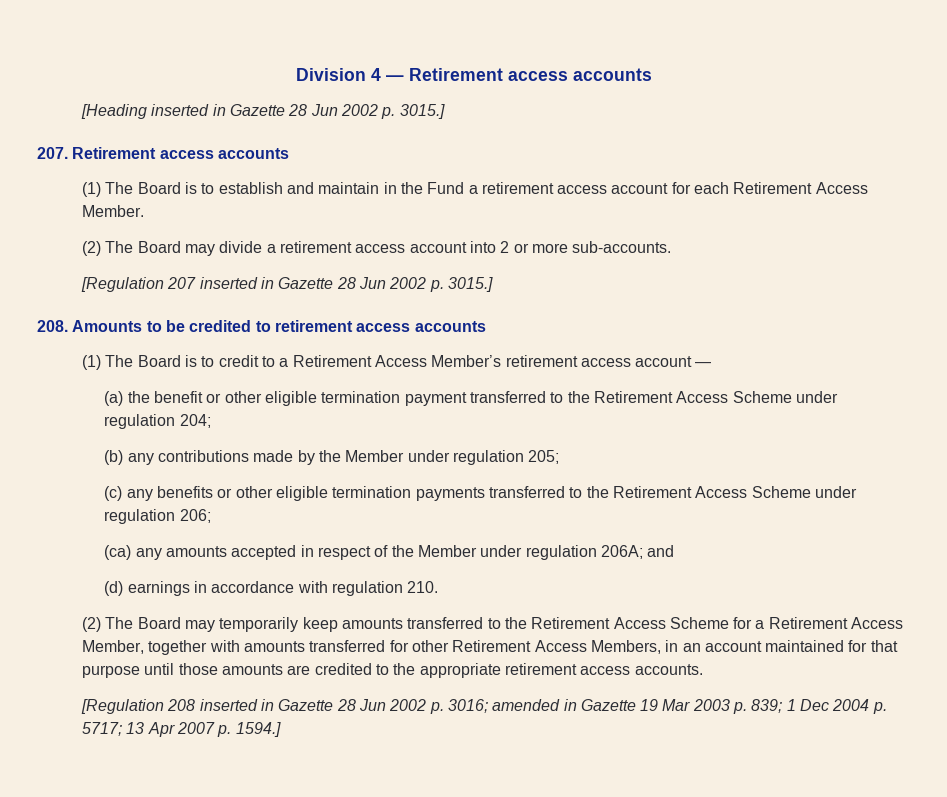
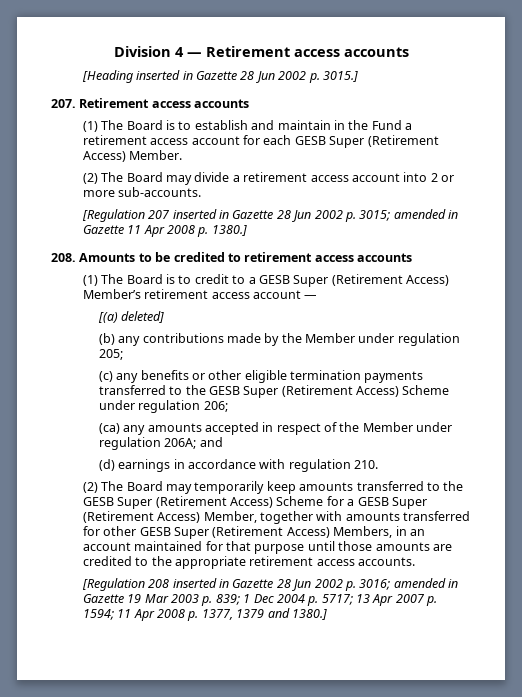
[733,182,868,194] Retirement Access -> [294,135,439,148] [82,151,126,162] GESB Super (Retirement Access)
[447,277,493,292] 3015.] -> [359,209,459,221] [82,225,247,237] 3015; amended in Gazette 11 Apr 2008 p. 1380.]
[292,355,427,367] Retirement Access -> [258,274,450,287] GESB Super (Retirement Access)
[104,391,838,406] [104,414,211,429] (a) the benefit or other eligible termination payment transferred to the Retirement Access Scheme under regulation 204; -> [97,311,165,323] [(a) deleted]
[612,486,748,498] Retirement Access -> [208,385,400,398] GESB Super (Retirement Access)
[531,617,904,629] Retirement Access Scheme for a Retirement Access -> [82,496,427,509] [82,511,201,523] GESB Super (Retirement Access) Scheme for a GESB Super (Retirement Access)
[452,640,587,652] Retirement Access -> [139,526,330,539] GESB Super (Retirement Access)
[235,722,281,737] 1594.] -> [82,608,327,621] 1594; 11 Apr 2008 p. 1377, 1379 and 1380.]

